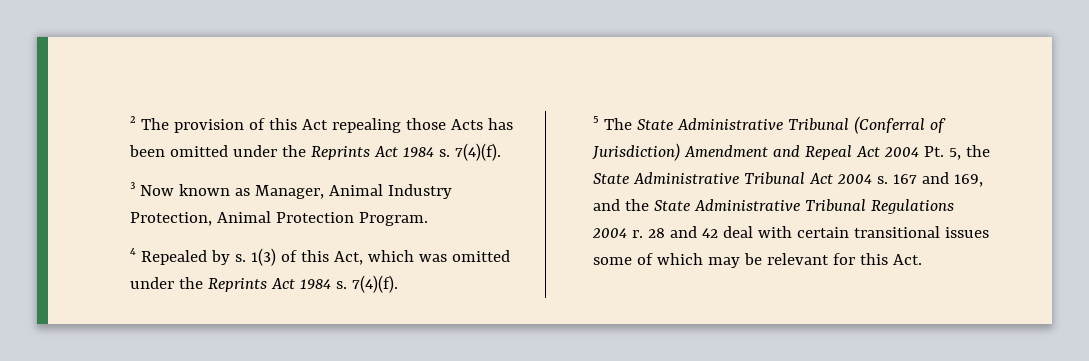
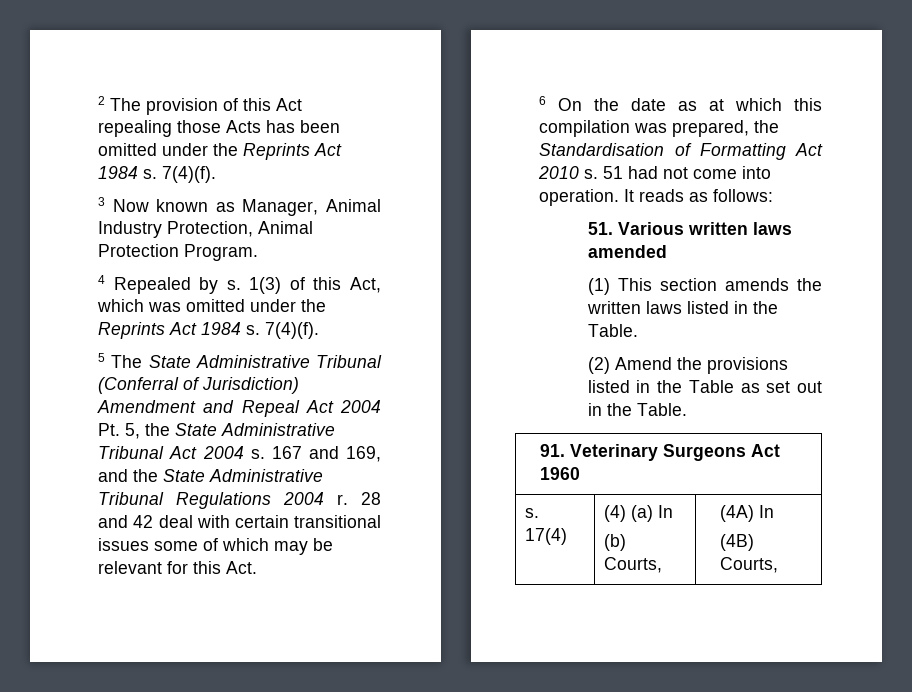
(922, 259) none -> [539,96,822,111] [539,120,780,137] [539,143,823,160] [538,166,772,179] [539,189,774,206] [587,222,792,235] [587,245,667,258] [587,278,822,295] [586,301,778,314] [587,324,638,337] [587,357,788,374] [587,380,822,393] [587,403,687,416] [539,444,780,461] [539,467,580,480] [525,508,540,518] [525,528,568,545] [604,505,674,522] [604,534,627,551] [604,557,663,573] [719,505,774,522] [719,534,754,551] [719,557,778,573] // 6 On the date as at which this compilation was prepared, the Standardisation of Formatting Act 2010 s. 51 had not come into operation. It reads as follows: // 51. Various written laws amended // (1) This section amends the written laws listed in the Table. // (2) Amend the provisions listed in the Table as set out in the Table. // 91. Veterinary Surgeons Act 1960 // s. 17(4) | (4) (a) In // (b) Courts, | (4A) In // (4B) Courts,

